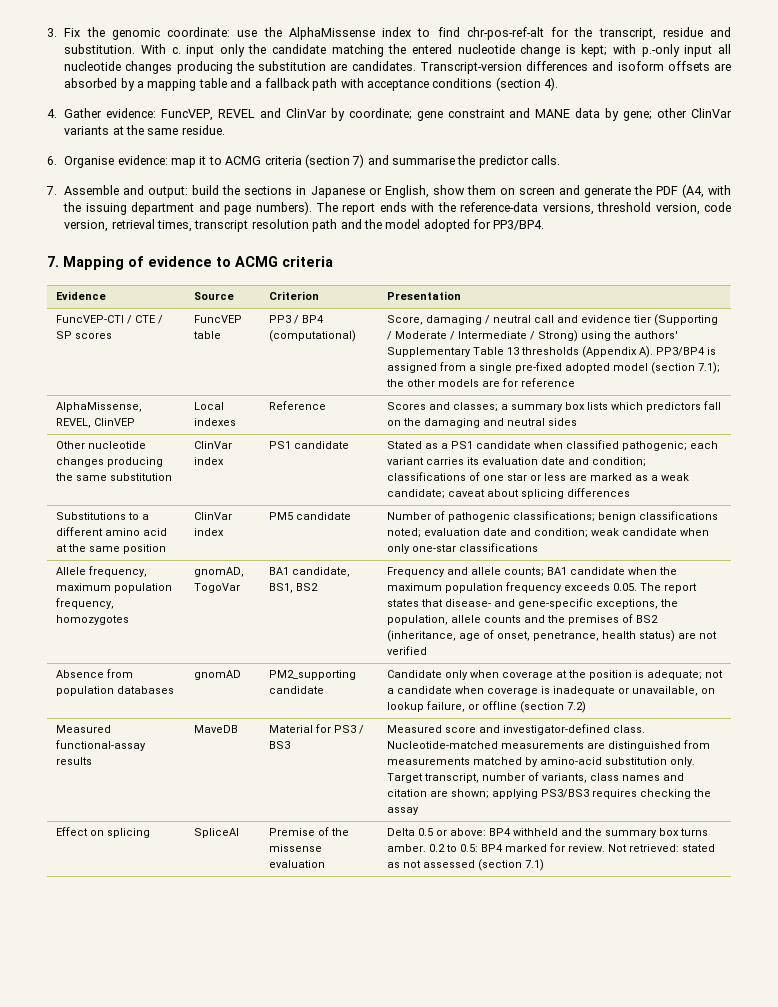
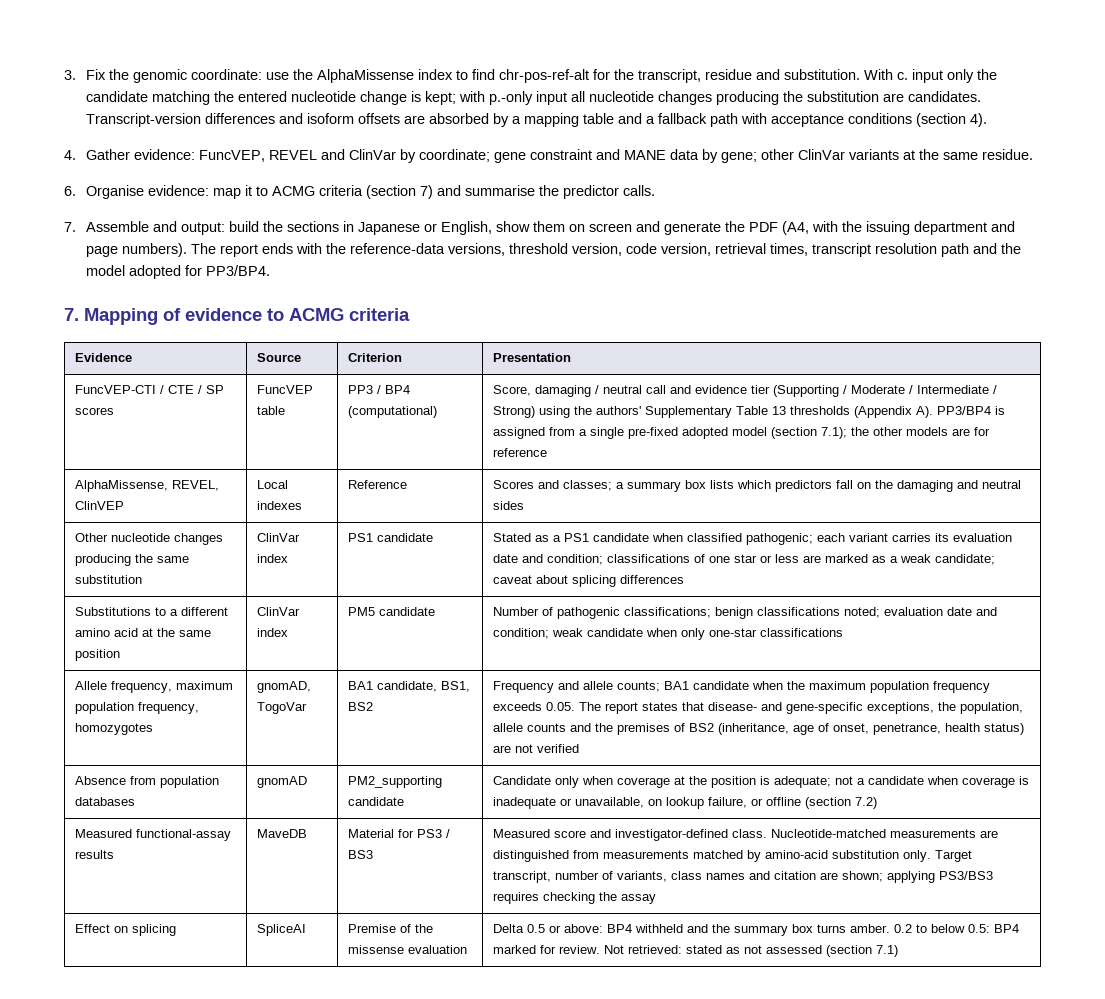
(457, 848) none -> [930,924,965,933] below

